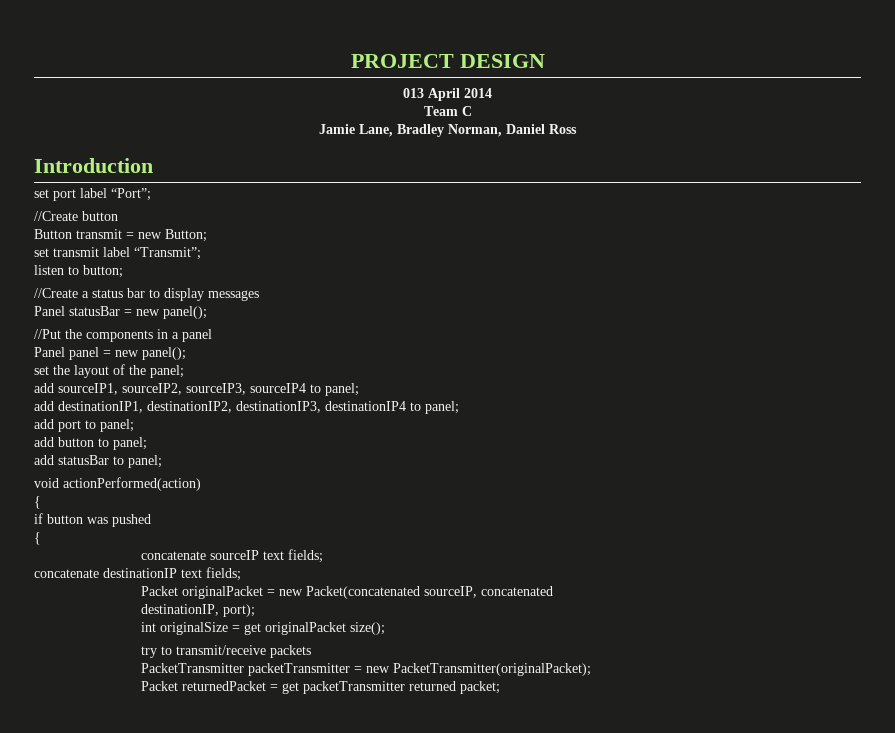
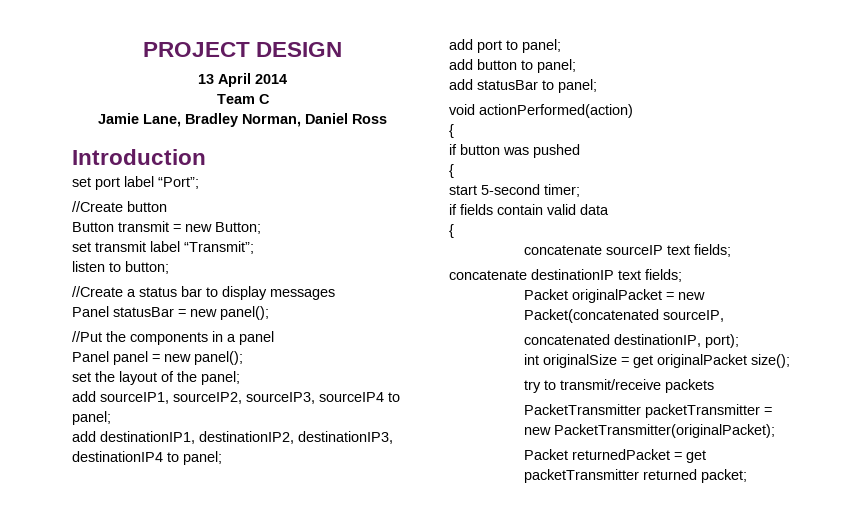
[403,88,424,98] 013 -> [198,74,214,84] 13
(41, 538) none -> [449,184,580,197] [449,204,609,215] [449,224,454,238] // start 5-second timer; // if fields contain valid data // {
(477, 592) none -> (724, 316) //
(553, 591) // -> (610, 339) none

